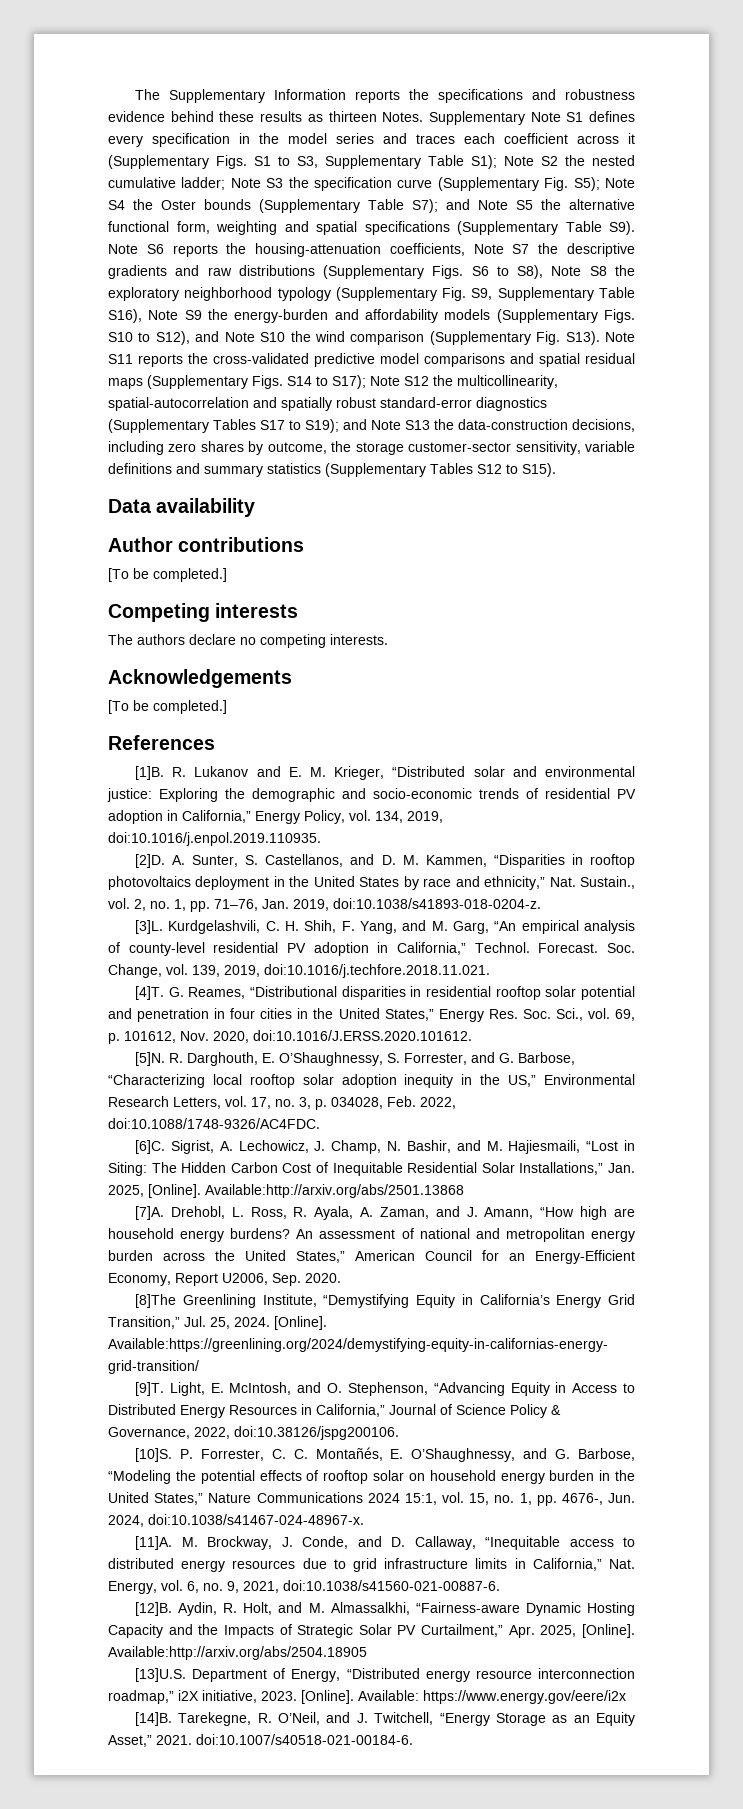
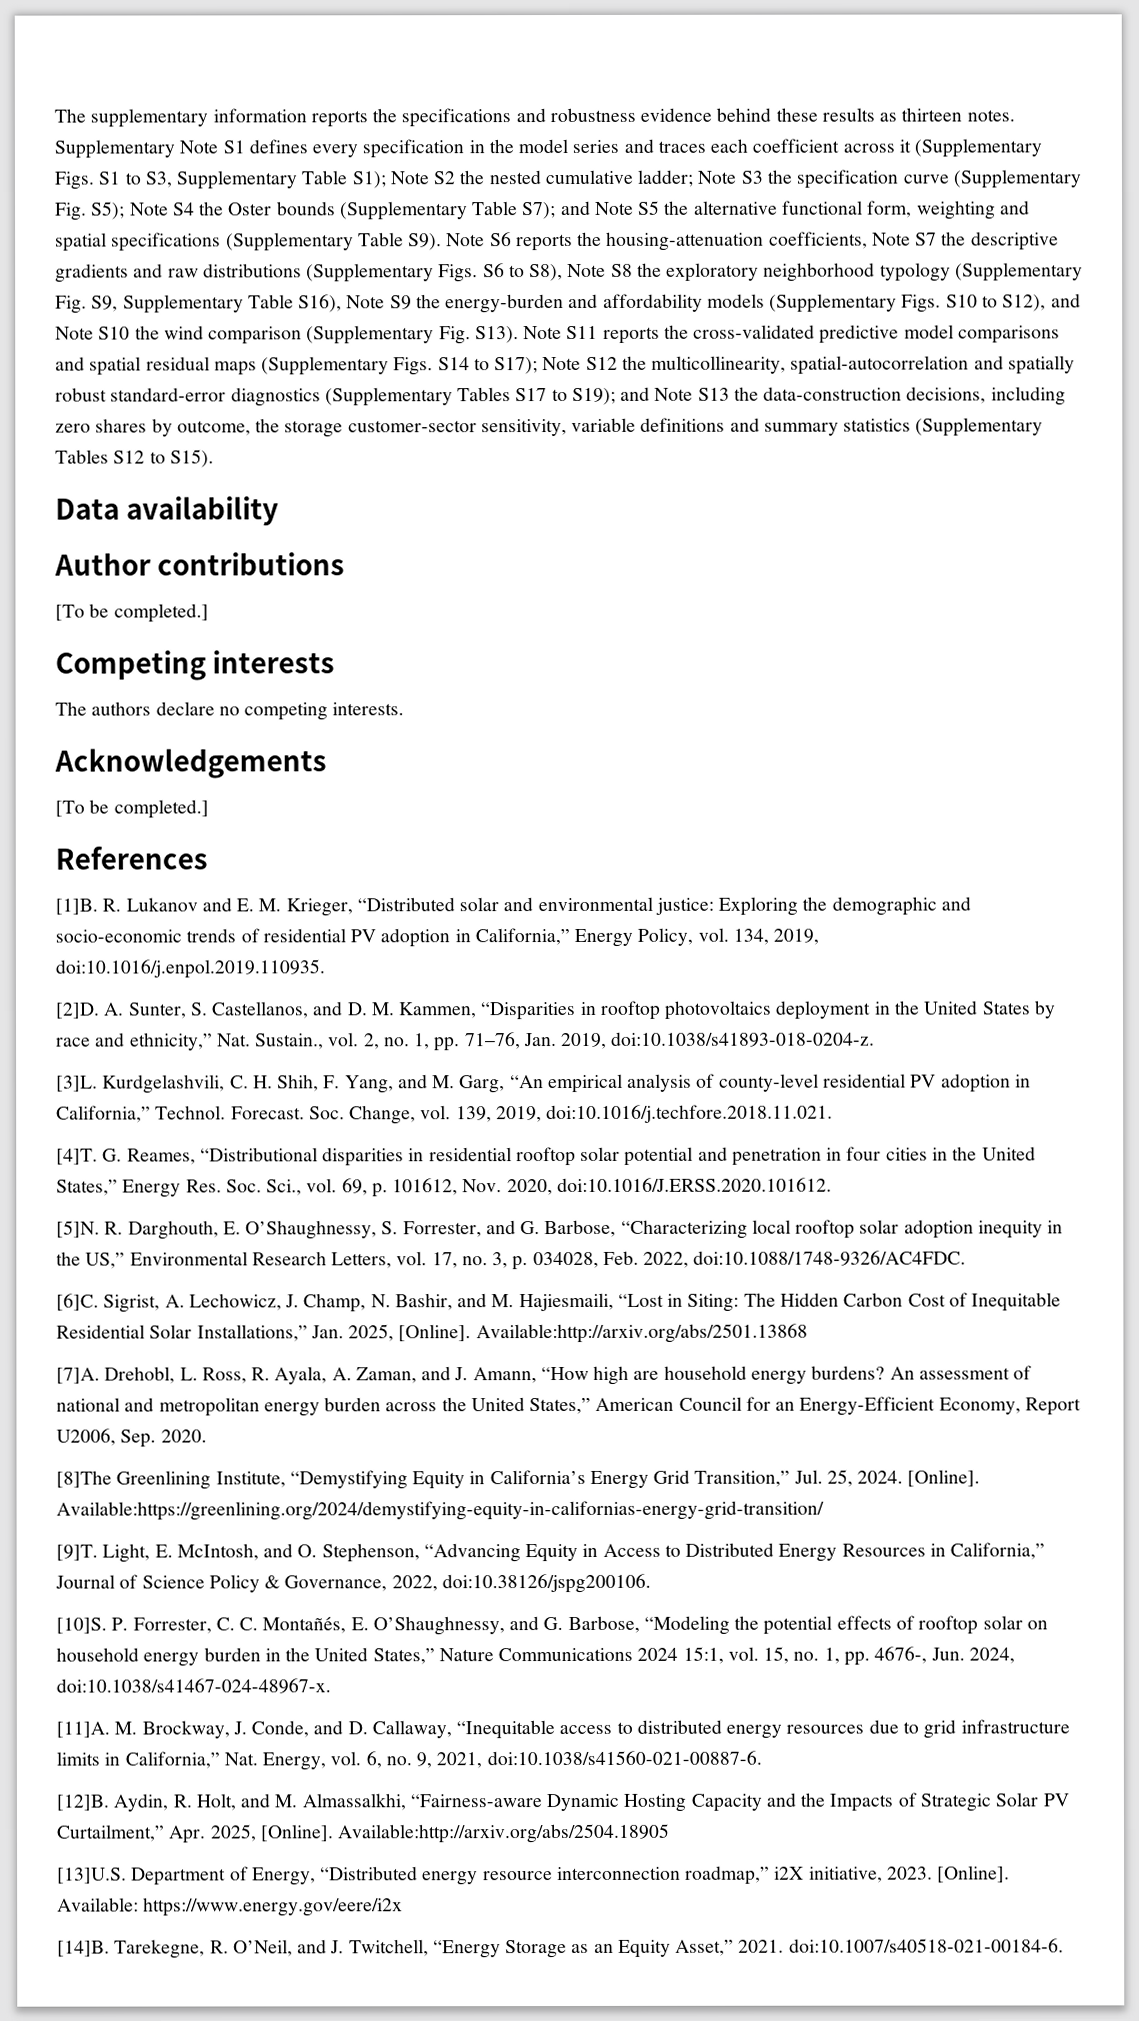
[135,89,347,103] The Supplementary Information -> [54,108,307,128] The supplementary information
[382,112,424,122] Notes. -> [966,109,1015,122] notes.

